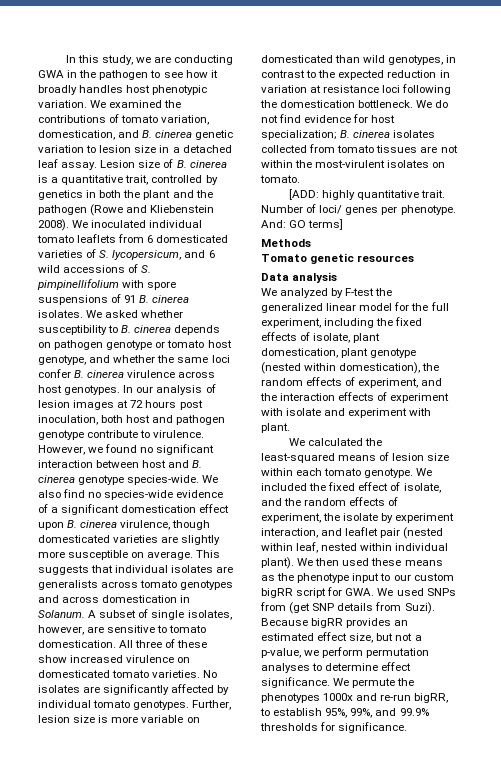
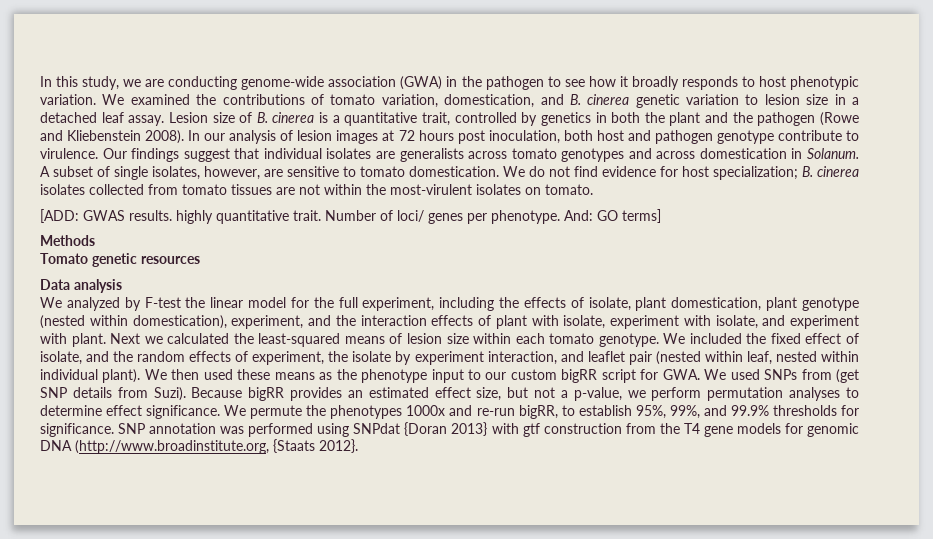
[38,70,64,78] GWA -> [241,76,443,90] genome-wide association (GWA)
[79,85,124,93] handles -> [681,76,755,90] responds to
[72,220,203,228] [37,234,229,243] [38,249,215,260] [38,264,152,273] [37,279,177,290] [38,294,190,305] [38,310,184,318] [38,325,221,335] [38,340,232,350] [38,355,230,365] [38,369,216,378] [38,385,121,395] We inoculated individual tomato leaflets from 6 domesticated varieties of S. lycopersicum, and 6 wild accessions of S. pimpinellifolium with spore suspensions of 91 B. cinerea isolates. We asked whether susceptibility to B. cinerea depends on pathogen genotype or tomato host genotype, and whether the same loci confer B. cinerea virulence across host genotypes. -> (185, 137) none
[38,444,215,455] [38,460,203,468] [38,475,219,485] [38,489,224,500] [38,504,230,515] [38,520,211,530] [38,535,221,545] [38,550,221,560] [38,565,89,575] However, we found no significant interaction between host and B. cinerea genotype species-wide. We also find no species-wide evidence of a significant domestication effect upon B. cinerea virulence, though domesticated varieties are slightly more susceptible on average. This suggests -> [102,148,230,162] Our findings suggest
[119,639,208,648] [38,655,191,663] [38,670,218,678] [38,684,230,695] [38,700,232,710] [38,715,200,723] [261,55,457,65] [261,70,450,80] [261,84,452,95] [260,100,414,108] All three of these show increased virulence on domesticated tomato varieties. No isolates are significantly affected by individual tomato genotypes. Further, lesion size is more variable on domesticated than wild genotypes, in contrast to the expected reduction in variation at resistance loci following the domestication bottleneck. -> (499, 171) none
(319, 194) none -> [83,210,172,221] GWAS results.
[261,303,323,313] generalized -> (206, 302) none
[395,317,423,326] fixed -> (520, 302) none
[422,363,440,371] [261,377,356,386] the random effects of -> (227, 322) none
[390,393,450,403] [261,408,322,416] experiment with isolate -> [495,315,758,329] plant with isolate, experiment with isolate,
[288,438,305,446] // We -> [110,333,163,344] Next we
(408, 727) none -> [118,422,859,437] [40,439,358,454] SNP annotation was performed using SNPdat {Doran 2013} with gtf construction from the T4 gene models for genomic DNA (http://www.broadinstitute.org, {Staats 2012}.

